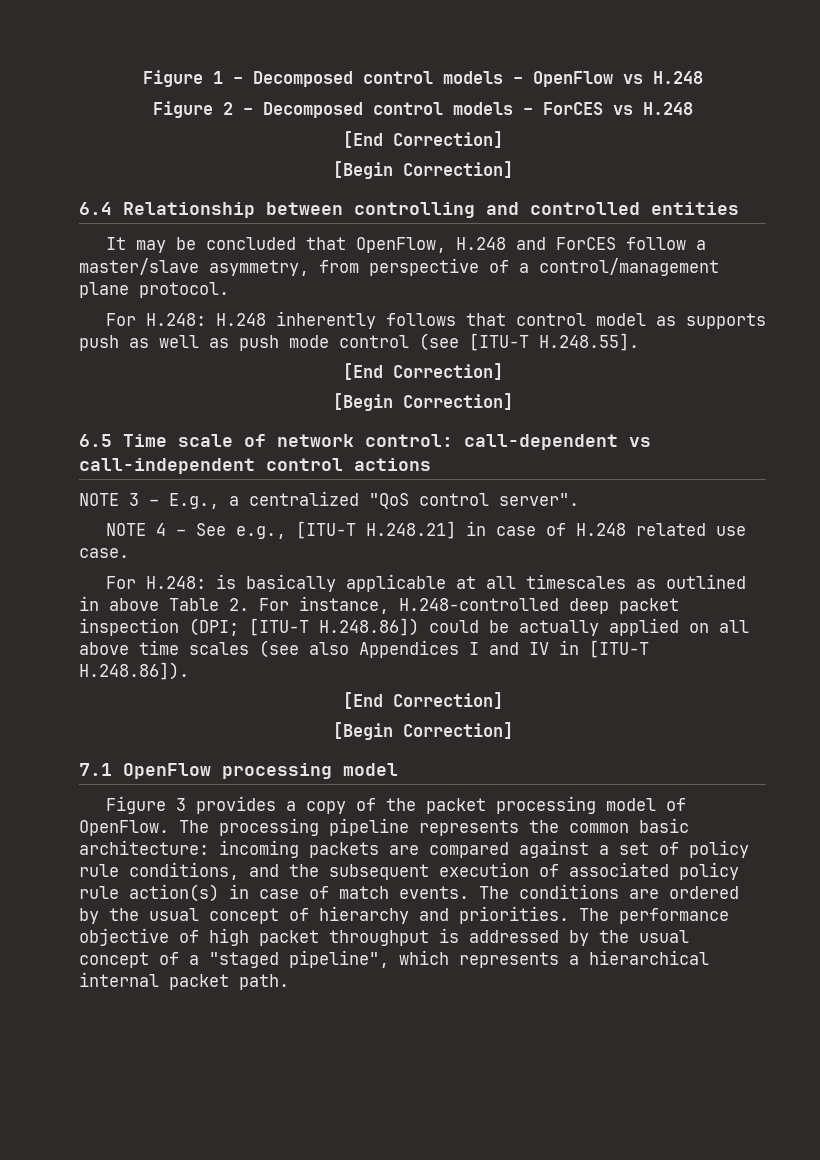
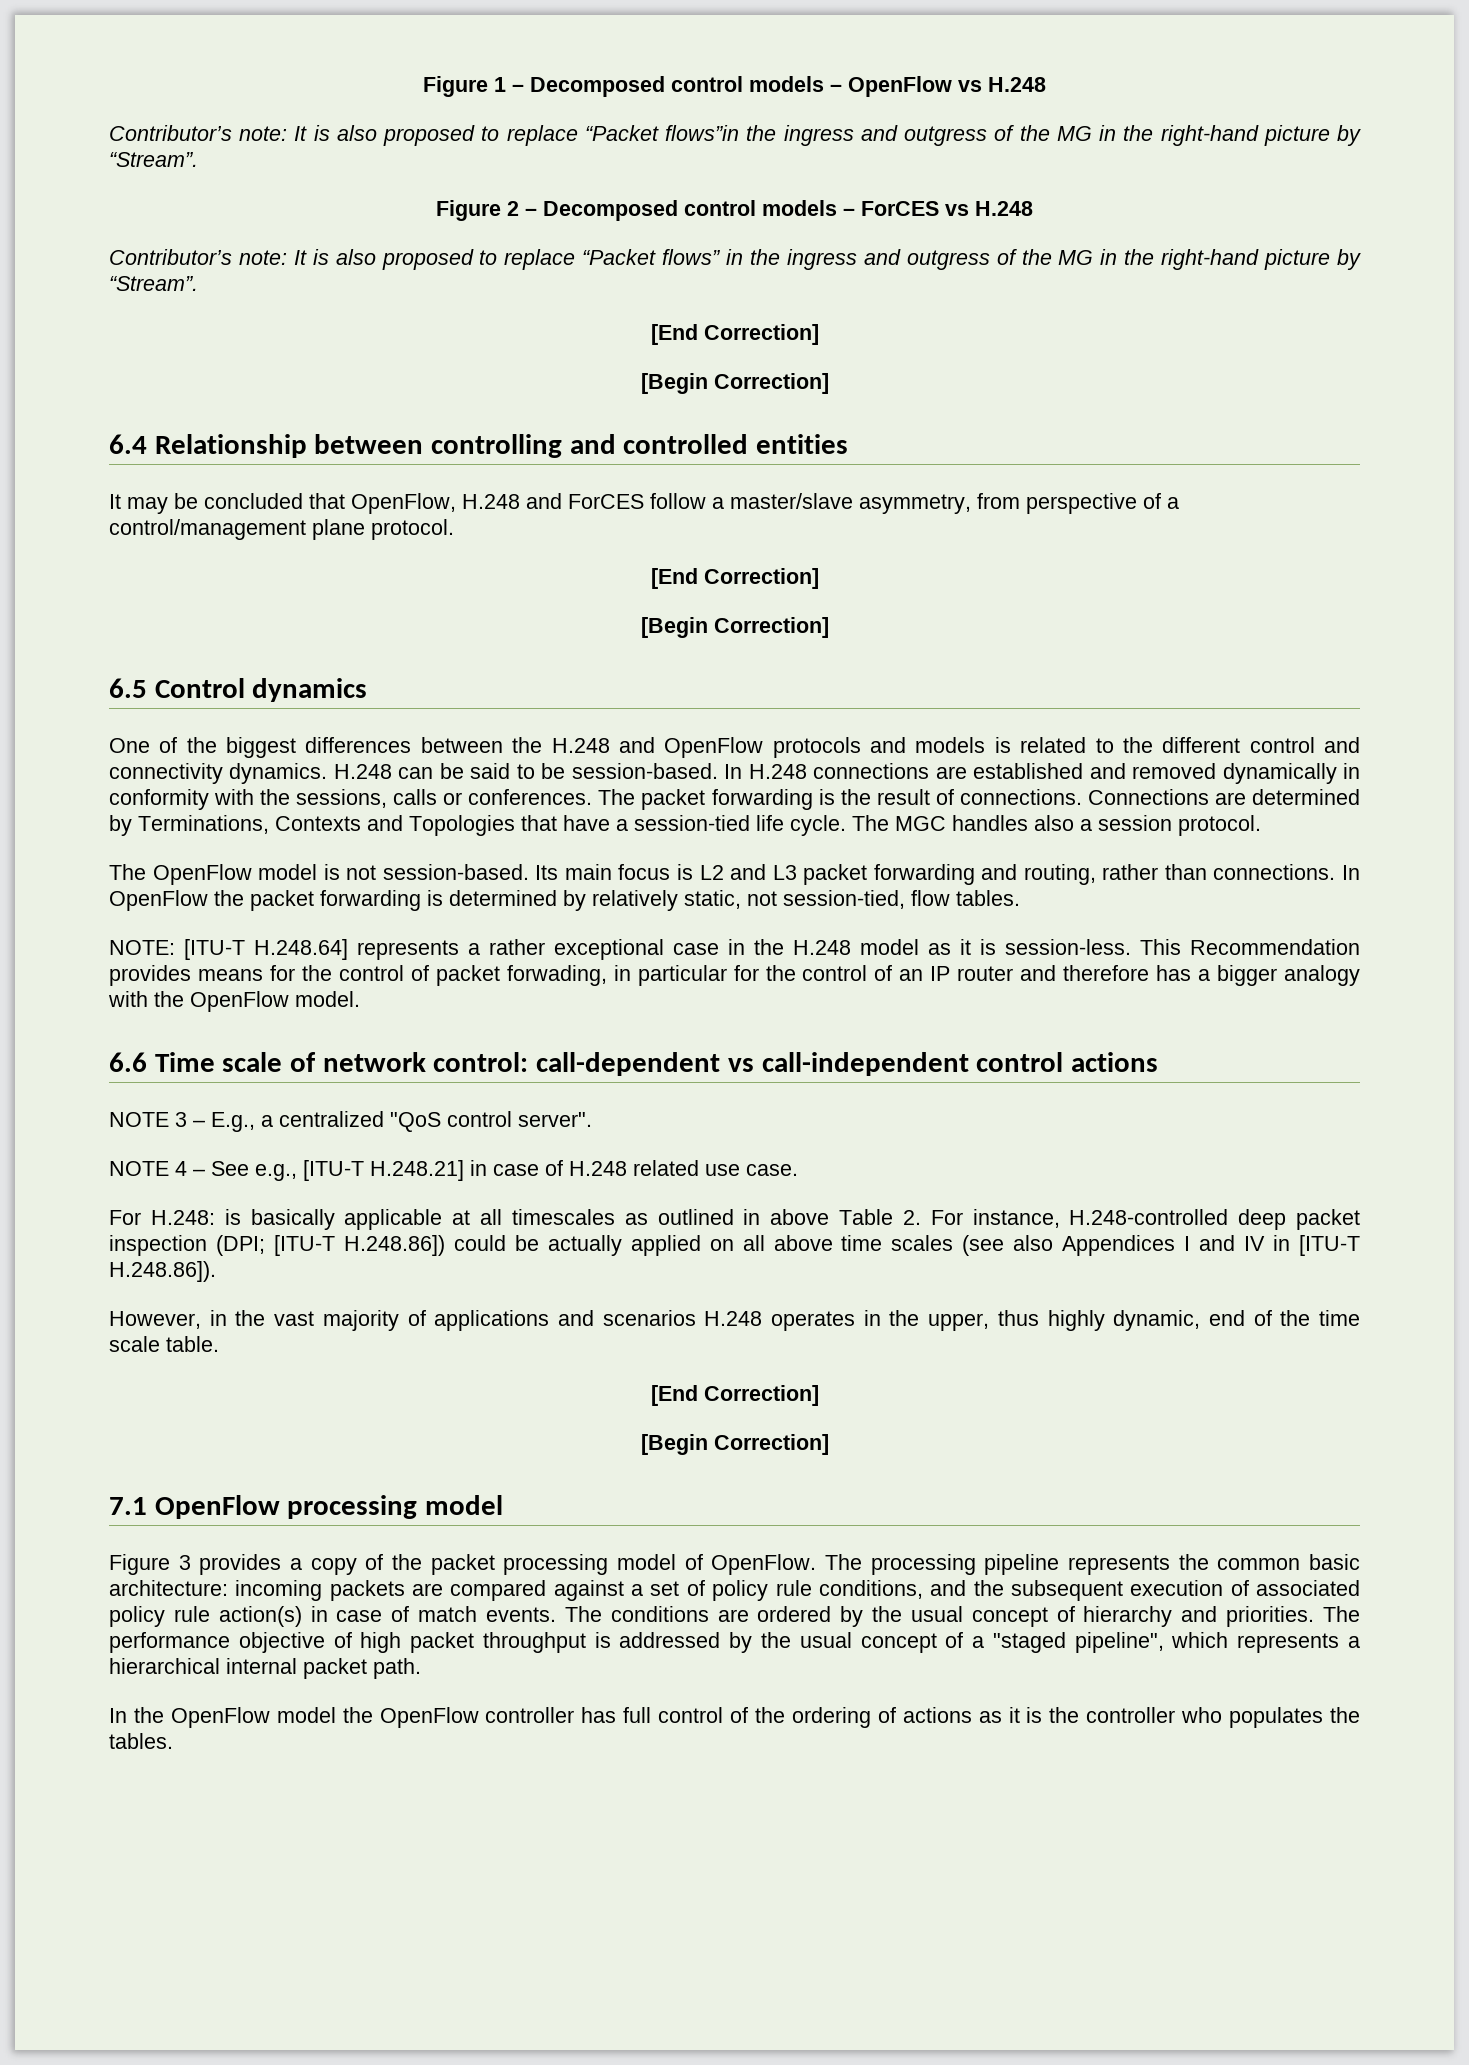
(703, 77) none -> [109,125,1361,146] [109,152,198,167] // Contributor’s note: It is also proposed to replace “Packet flows”in the ingress and outgress of the MG in the right-hand picture by “Stream”.
(693, 108) none -> [109,249,1361,270] [109,276,198,291] // Contributor’s note: It is also proposed to replace “Packet flows” in the ingress and outgress of the MG in the right-hand picture by “Stream”.
[105,311,766,329] [79,333,639,351] // For H.248: H.248 inherently follows that control model as supports push as well as push mode control (see [ITU-T H.248.55]. -> (454, 529) none
(112, 440) none -> [154,678,368,702] [109,737,1360,758] [109,763,1361,784] [109,789,1360,810] [109,815,1261,836] [109,864,1360,885] [109,890,1020,911] [109,939,1360,960] [109,965,1361,986] [108,991,360,1012] [109,1052,147,1072] Control dynamics // One of the biggest differences between the H.248 and OpenFlow protocols and models is related to the different control and connectivity dynamics. H.248 can be said to be session-based. In H.248 connections are established and removed dynamically in conformity with the sessions, calls or conferences. The packet forwarding is the result of connections. Connections are determined by Terminations, Contexts and Topologies that have a session-tied life cycle. The MGC handles also a session protocol. // The OpenFlow model is not session-based. Its main focus is L2 and L3 packet forwarding and routing, rather than connections. In OpenFlow the packet forwarding is determined by relatively static, not session-tied, flow tables. // NOTE: [ITU-T H.248.64] represents a rather exceptional case in the H.248 model as it is session-less. This Recommendation provides means for the control of packet forwading, in particular for the control of an IP router and therefore has a bigger analogy with the OpenFlow model. // 6.6
(189, 671) none -> [109,1310,1361,1331] [109,1336,219,1352] // However, in the vast majority of applications and scenarios H.248 operates in the upper, thus highly dynamic, end of the time scale table.
(289, 982) none -> [109,1707,1360,1728] [109,1733,173,1749] // In the OpenFlow model the OpenFlow controller has full control of the ordering of actions as it is the controller who populates the tables.

